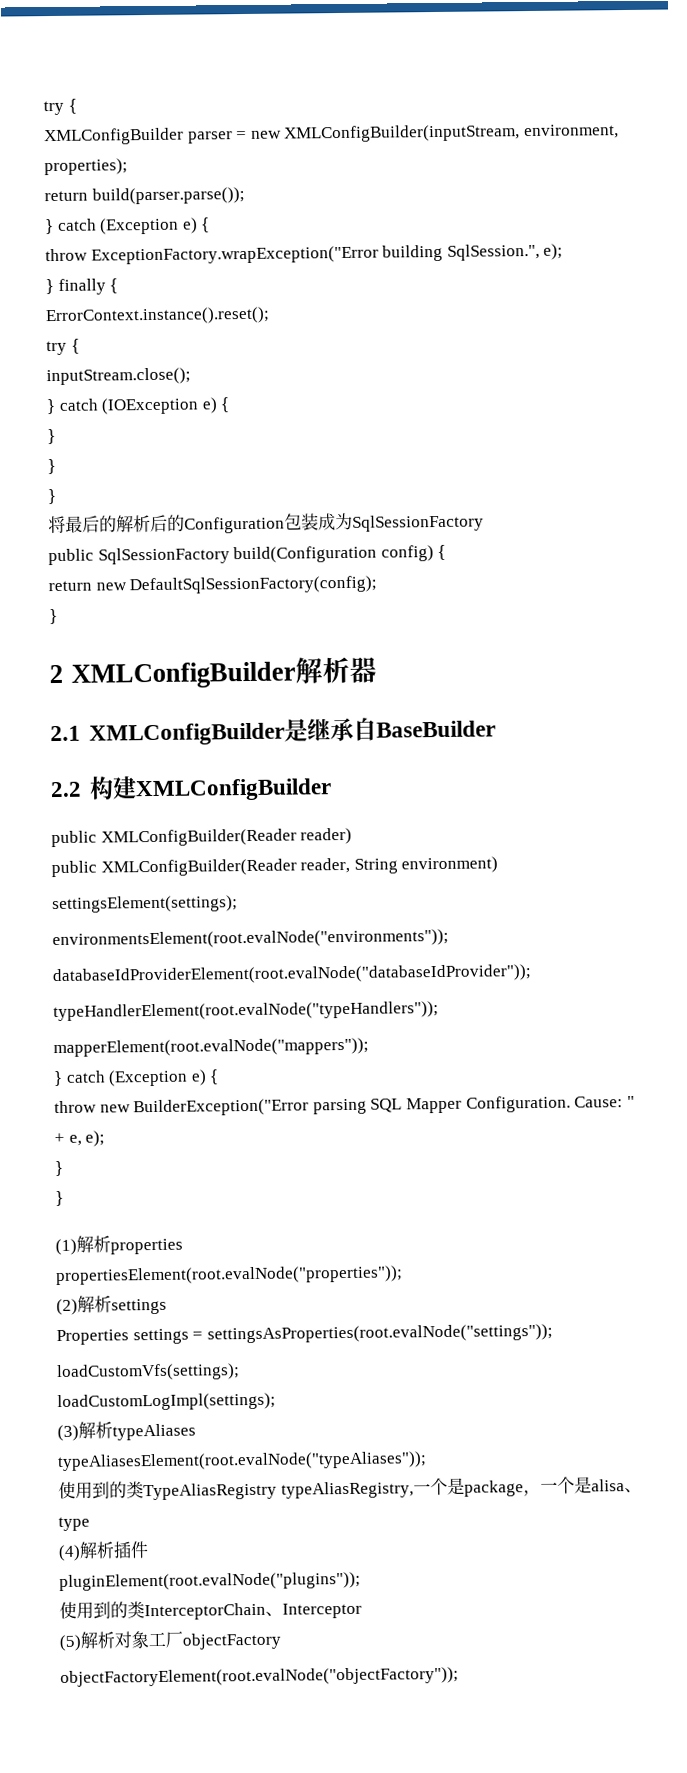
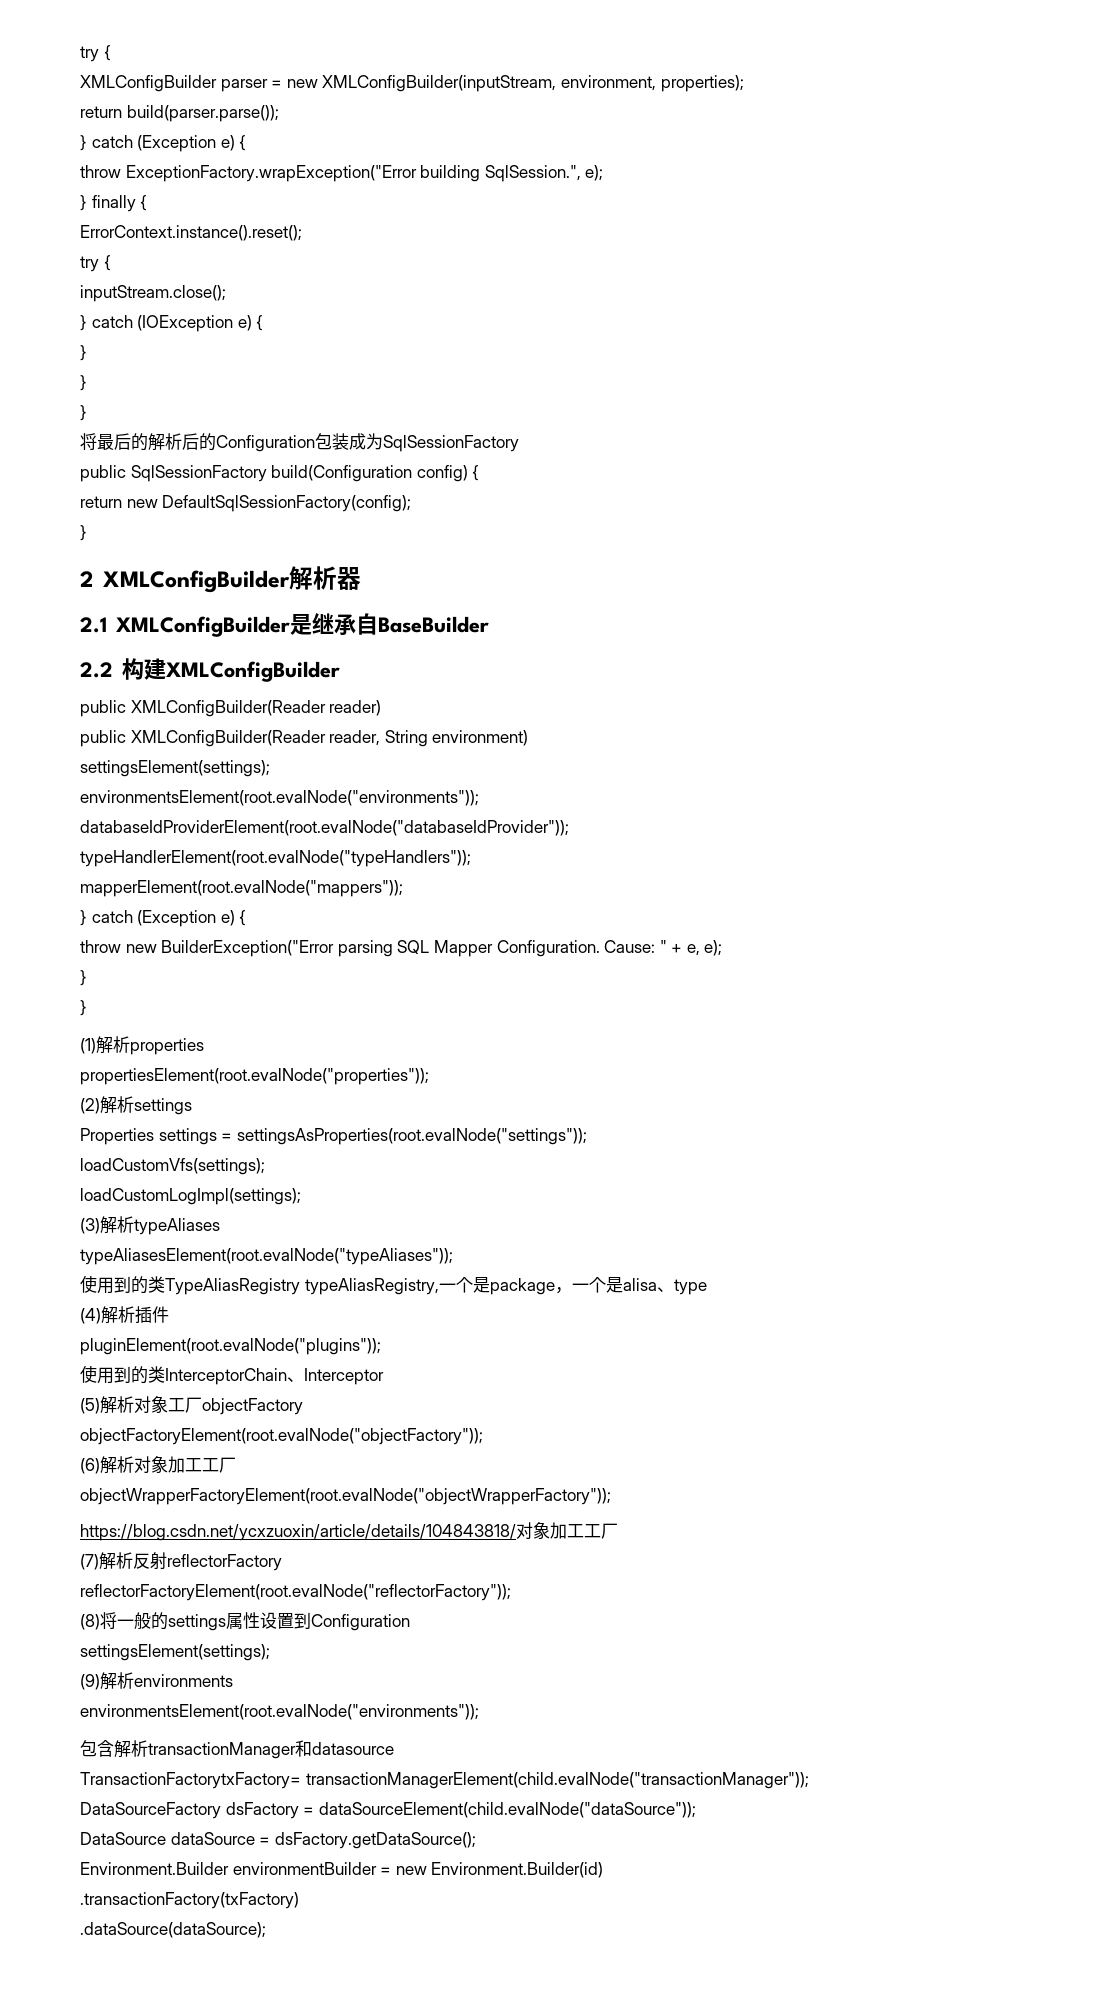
(459, 1677) none -> [80,1456,236,1474] [80,1488,611,1505] [80,1522,618,1541] [80,1552,282,1571] [80,1584,511,1601] [80,1612,410,1631] [80,1644,270,1661] [80,1672,233,1690] [80,1704,479,1720] [80,1740,394,1759] [80,1772,809,1789] [80,1802,696,1819] [80,1832,476,1849] [80,1862,604,1878] [80,1892,299,1909] [80,1922,266,1938] // (6)解析对象加工工厂 // objectWrapperFactoryElement(root.evalNode("objectWrapperFactory")); // https://blog.csdn.net/ycxzuoxin/article/details/104843818/对象加工工厂 // (7)解析反射reflectorFactory // reflectorFactoryElement(root.evalNode("reflectorFactory")); // (8)将一般的settings属性设置到Configuration // settingsElement(settings); // (9)解析environments // environmentsElement(root.evalNode("environments")); // 包含解析transactionManager和datasource // TransactionFactorytxFactory= transactionManagerElement(child.evalNode("transactionManager")); // DataSourceFactory dsFactory = dataSourceElement(child.evalNode("dataSource")); // DataSource dataSource = dsFactory.getDataSource(); // Environment.Builder environmentBuilder = new Environment.Builder(id) // .transactionFactory(txFactory) // .dataSource(dataSource);

